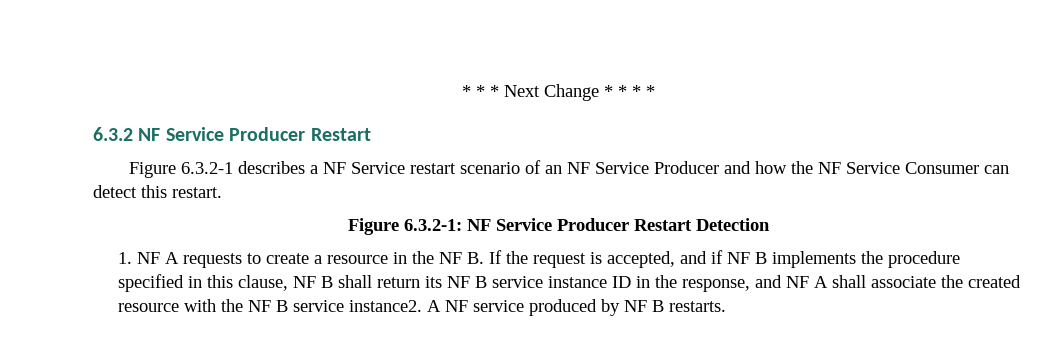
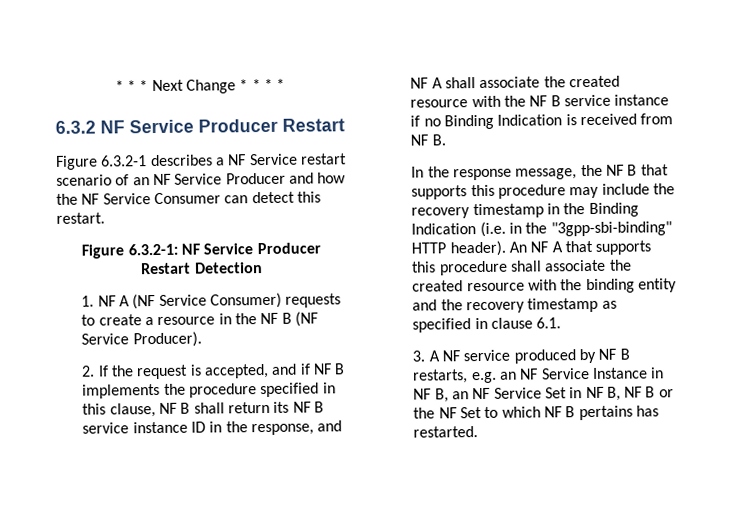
(180, 258) none -> [132,292,282,310] (NF Service Consumer)
[467,252,485,264] B. -> [281,311,318,327] [81,331,202,348] [81,365,96,377] B (NF Service Producer). // 2.
[349,300,423,312] instance2. -> [614,94,670,106] [410,113,674,130] [410,134,446,146] [411,164,669,181] [411,183,675,200] [411,202,639,219] [411,221,672,238] [411,240,652,257] [412,259,632,276] [412,278,677,294] [412,297,617,314] [412,317,562,333] [412,350,426,362] instance if no Binding Indication is received from NF B. // In the response message, the NF B that supports this procedure may include the recovery timestamp in the Binding Indication (i.e. in the "3gpp-sbi-binding" HTTP header). An NF A that supports this procedure shall associate the created resource with the binding entity and the recovery timestamp as specified in clause 6.1. // 3.
[669,301,727,312] restarts. -> [413,367,665,384] [413,386,674,403] [413,405,659,421] [413,426,479,438] restarts, e.g. an NF Service Instance in NF B, an NF Service Set in NF B, NF B or the NF Set to which NF B pertains has restarted.

